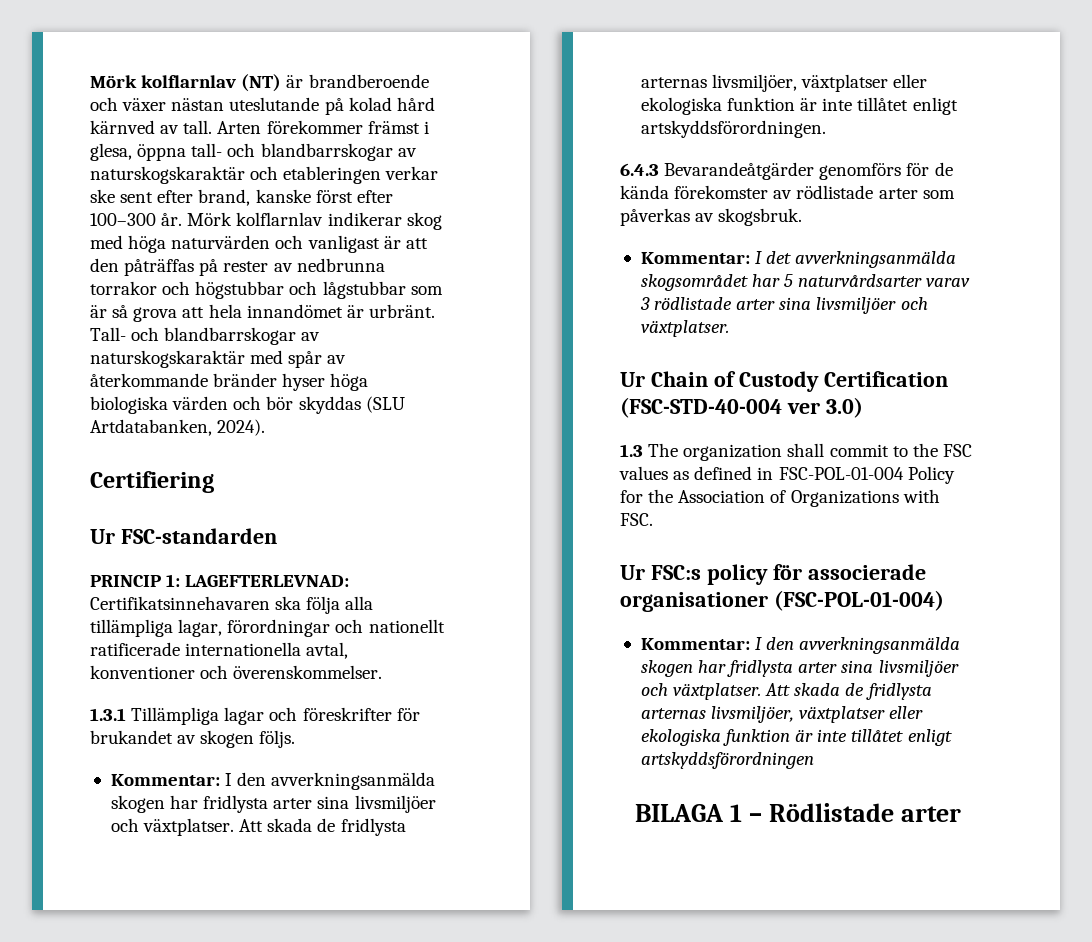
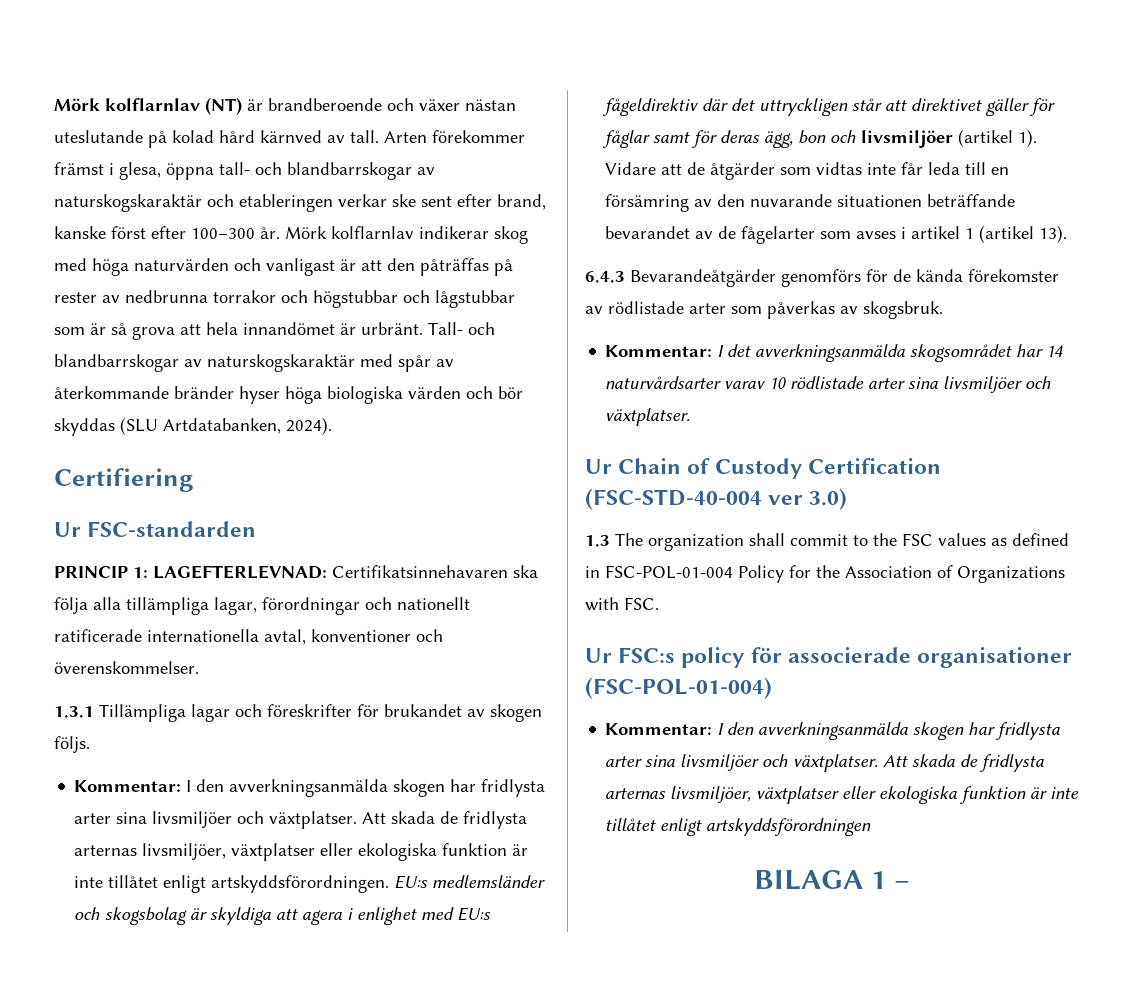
(826, 129) none -> [394,875,546,889] [74,907,492,925] [602,98,1056,116] [602,129,1038,148] [605,162,1010,180] [605,194,1016,212] [605,225,1068,244] EU:s medlemsländer och skogsbolag är skyldiga att agera i enlighet med EU:s fågeldirektiv där det uttryckligen står att direktivet gäller för fåglar samt för deras ägg, bon och livsmiljöer (artikel 1). Vidare att de åtgärder som vidtas inte får leda till en försämring av den nuvarande situationen beträffande bevarandet av de fågelarter som avses i artikel 1 (artikel 13).
[784,274,794,287] 5 -> [1046,345,1064,357] 14
[639,297,650,310] 3 -> [769,377,787,389] 10
[769,803,962,822] Rödlistade arter -> (910, 885) none

